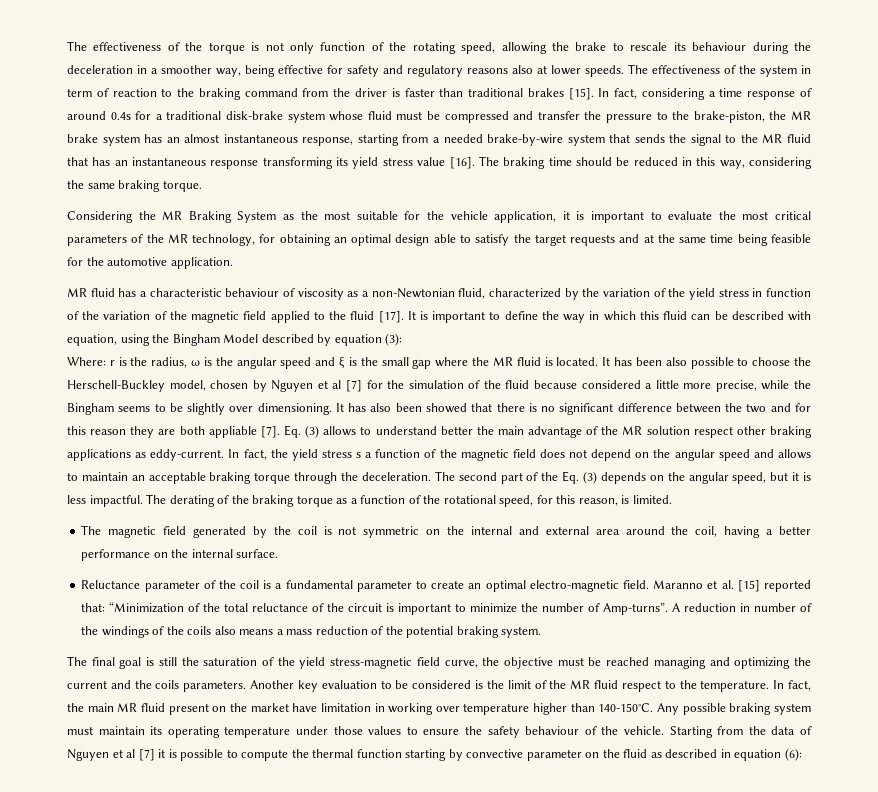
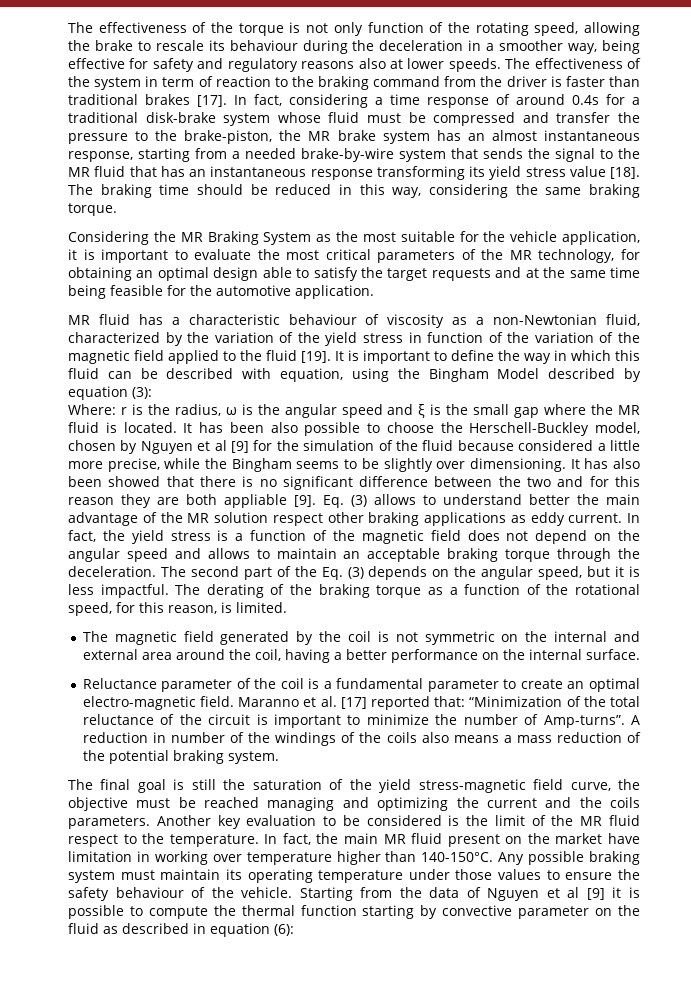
[568,88,594,100] [15]. -> [197,95,227,107] [17].
[449,157,475,169] [16]. -> [610,167,640,179] [18].
[378,311,404,323] [17]. -> [301,351,331,363] [19].
[345,380,362,392] [7] -> [231,441,250,453] [9]
[260,426,280,438] [7]. -> [294,495,316,507] [9].
[150,449,225,461] eddy-current. -> [530,512,623,526] eddy current.
[356,452,362,458] s -> [217,530,229,541] is
[737,580,760,592] [15] -> [340,697,367,709] [17]
[138,749,155,761] [7] -> [586,888,605,900] [9]

